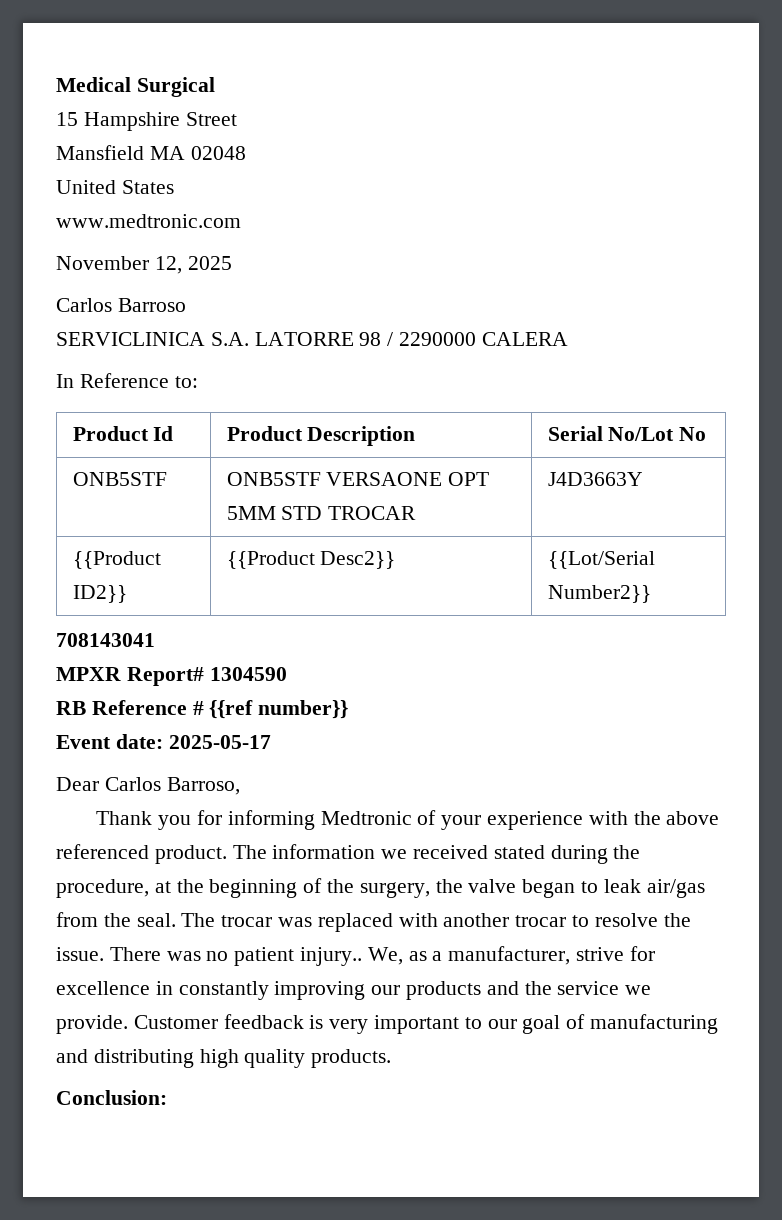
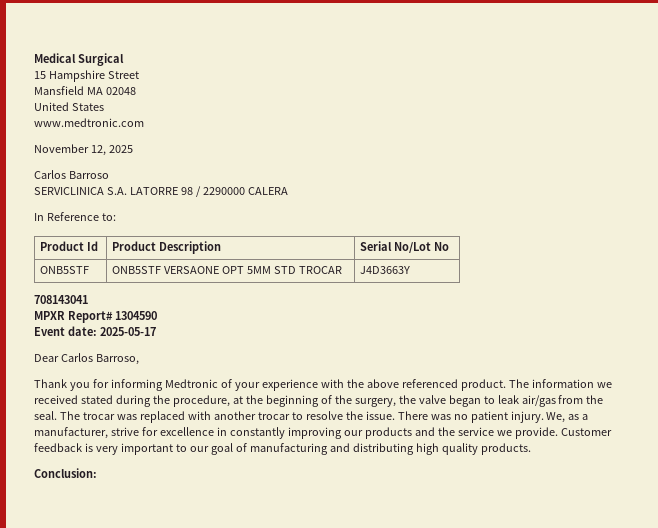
[72,551,161,569] [72,585,127,603] [226,551,396,569] [547,551,655,569] [547,585,651,603] // {{Product ID2}} | {{Product Desc2}} | {{Lot/Serial Number2}} -> (411, 270) none
[56,700,349,719] // RB Reference # {{ref number}} -> (157, 315) none
[300,947,363,966] injury.. -> [510,411,544,423] injury.

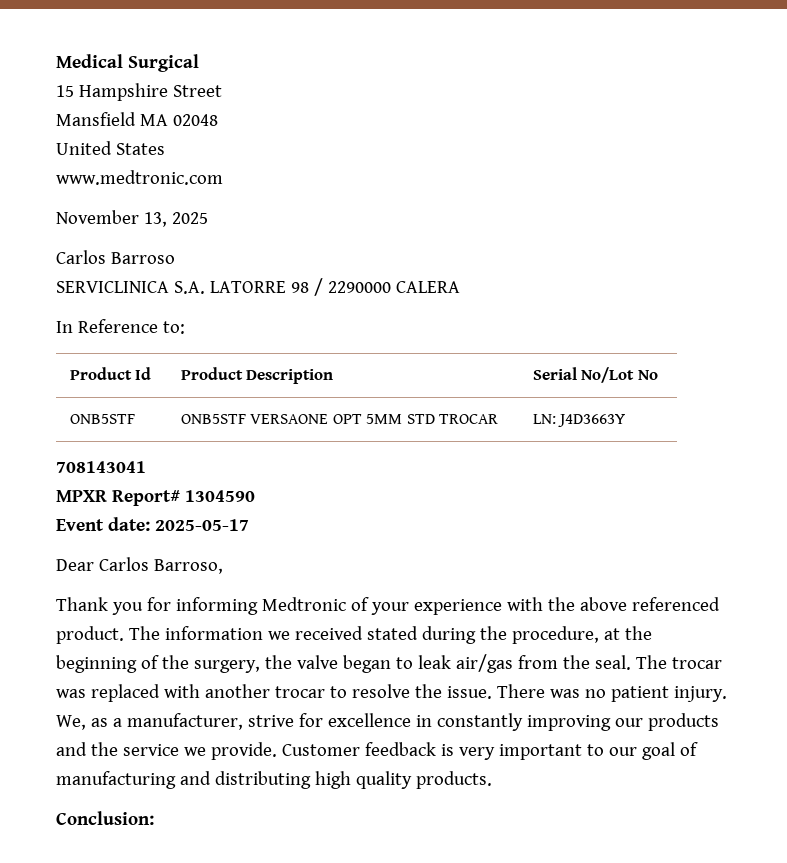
[90,145,106,156] 12, -> [143,212,167,227] 13,
(343, 270) none -> [532,414,556,424] LN:

